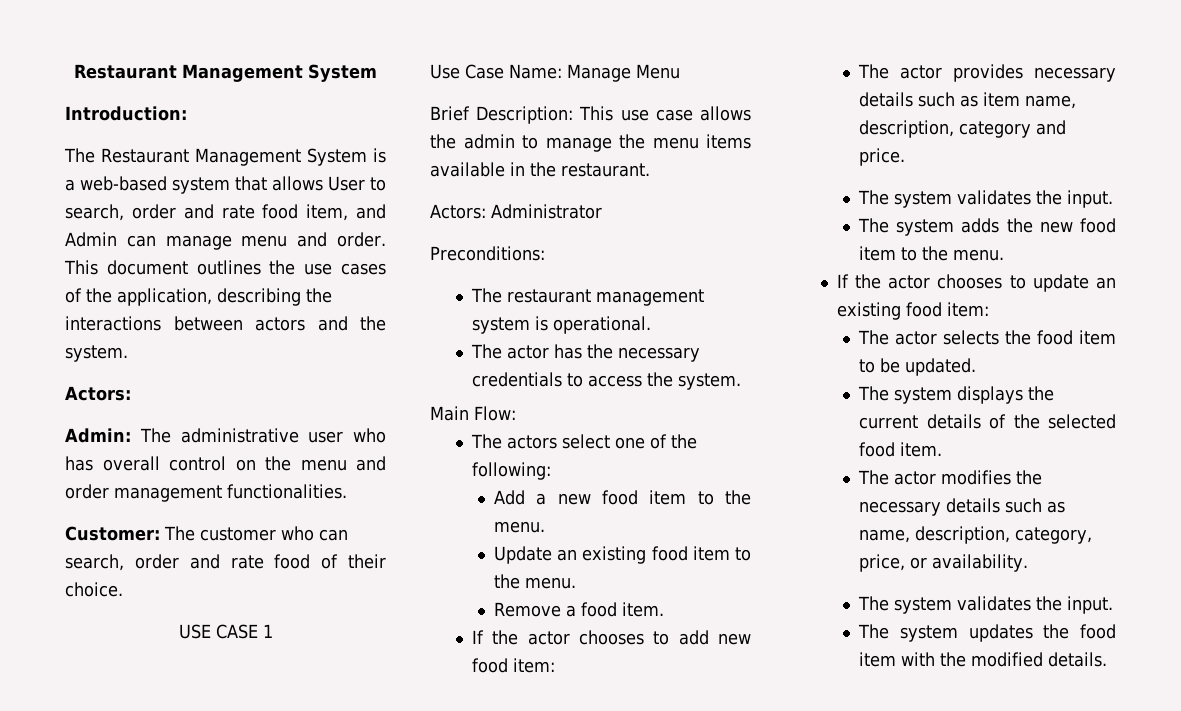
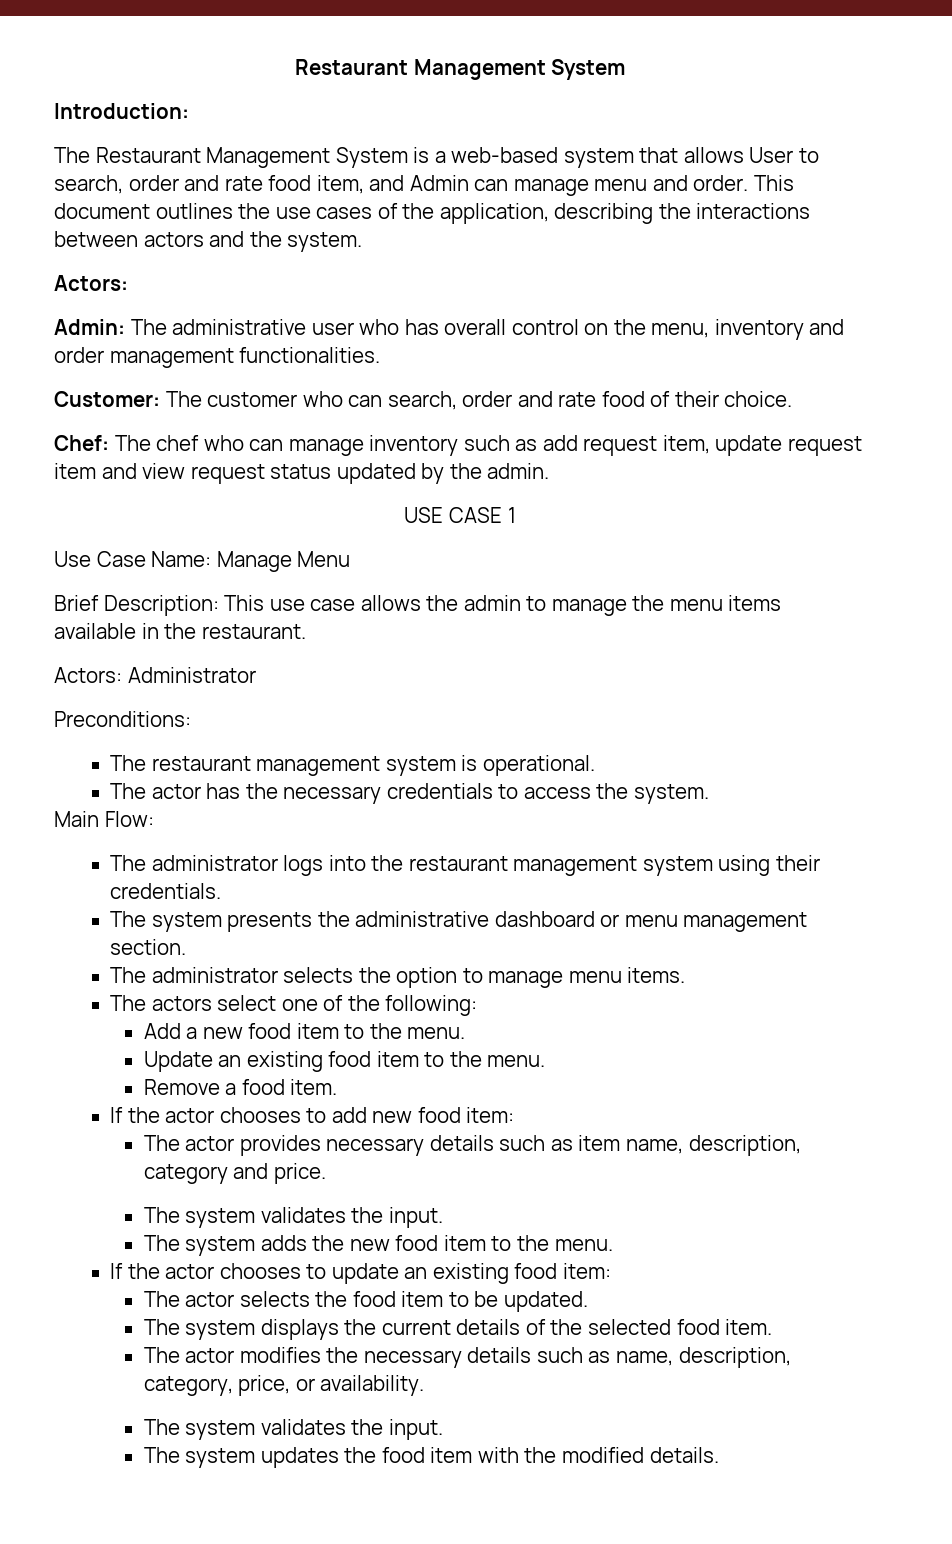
[300,459,347,471] menu -> [651,319,804,340] menu, inventory
(123, 589) none -> [54,435,862,456] [54,463,550,484] // Chef: The chef who can manage inventory such as add request item, update request item and view request status updated by the admin.
(516, 413) none -> [110,855,820,876] [110,883,222,899] [110,911,808,932] [110,939,187,955] [110,967,686,988] // The administrator logs into the restaurant management system using their credentials. // The system presents the administrative dashboard or menu management section. // The administrator selects the option to manage menu items.

